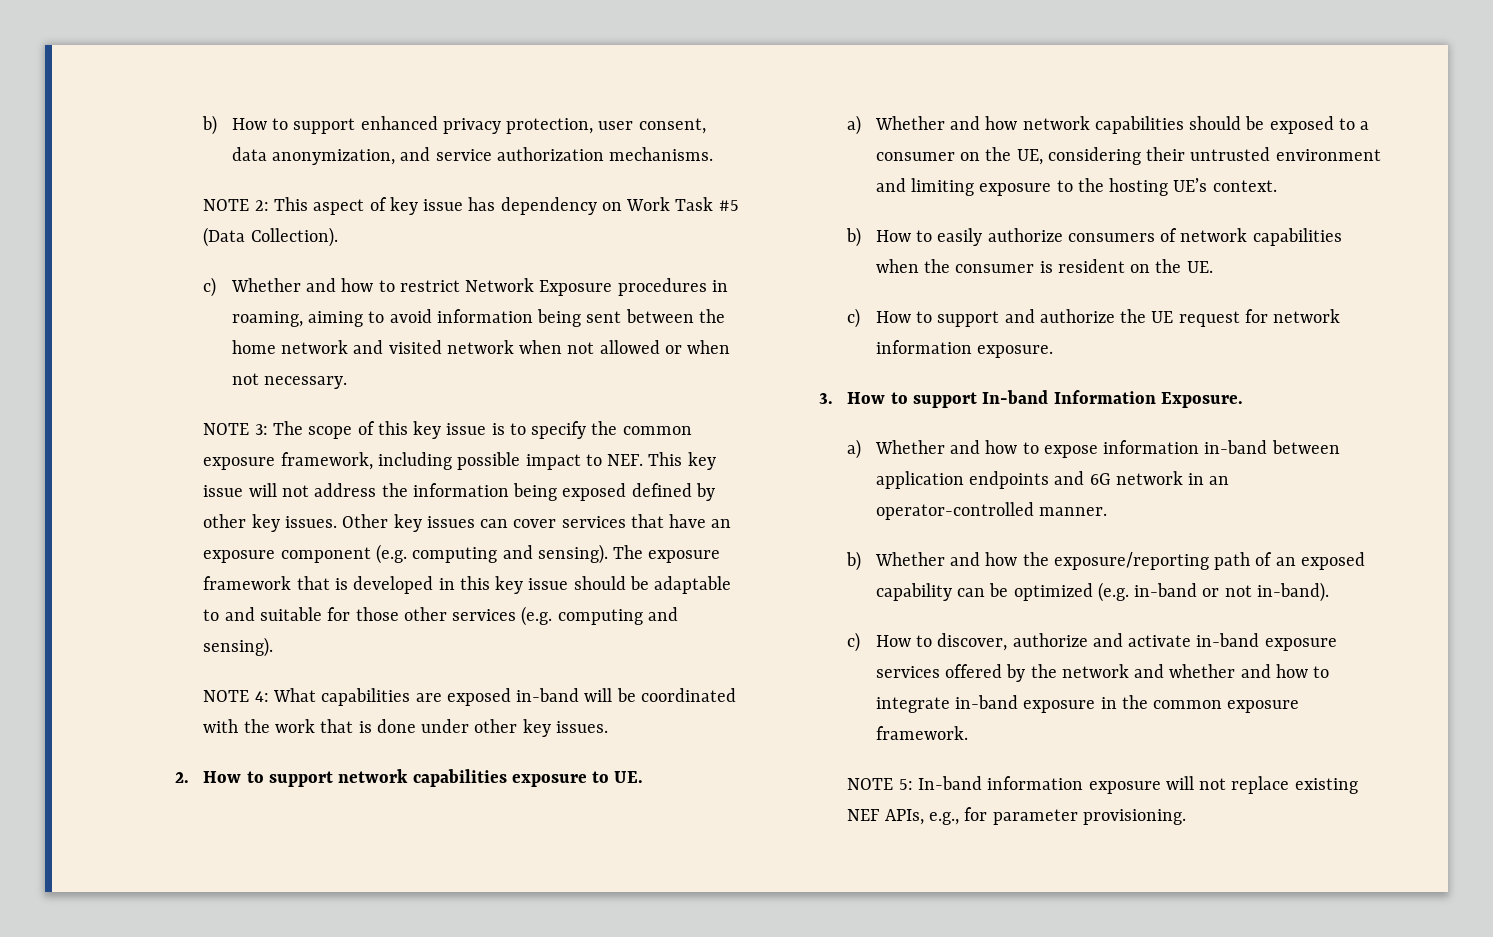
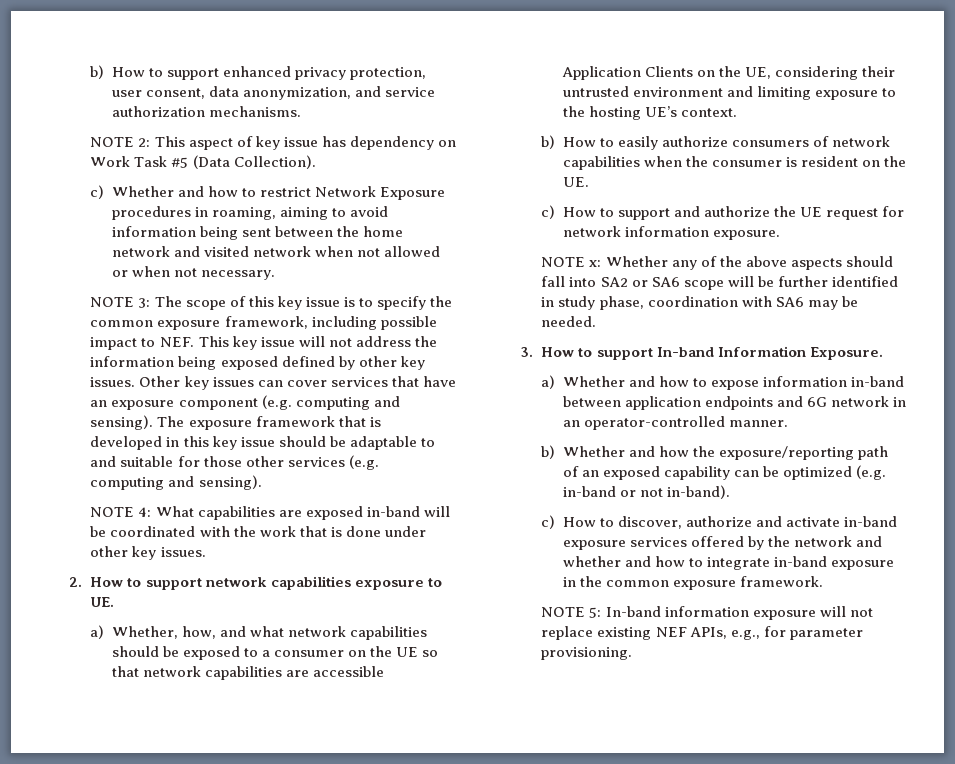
[874,116,1018,130] Whether and how -> [111,626,285,639] Whether, how, and what
(1012, 154) none -> [396,647,439,657] [111,666,385,680] [561,66,742,80] UE so that network capabilities are accessible Application Clients on the
(1053, 351) none -> [541,256,893,270] [541,276,898,290] [541,296,858,310] [541,316,597,327] // NOTE x: Whether any of the above aspects should fall into SA2 or SA6 scope will be further identified in study phase, coordination with SA6 may be needed.

